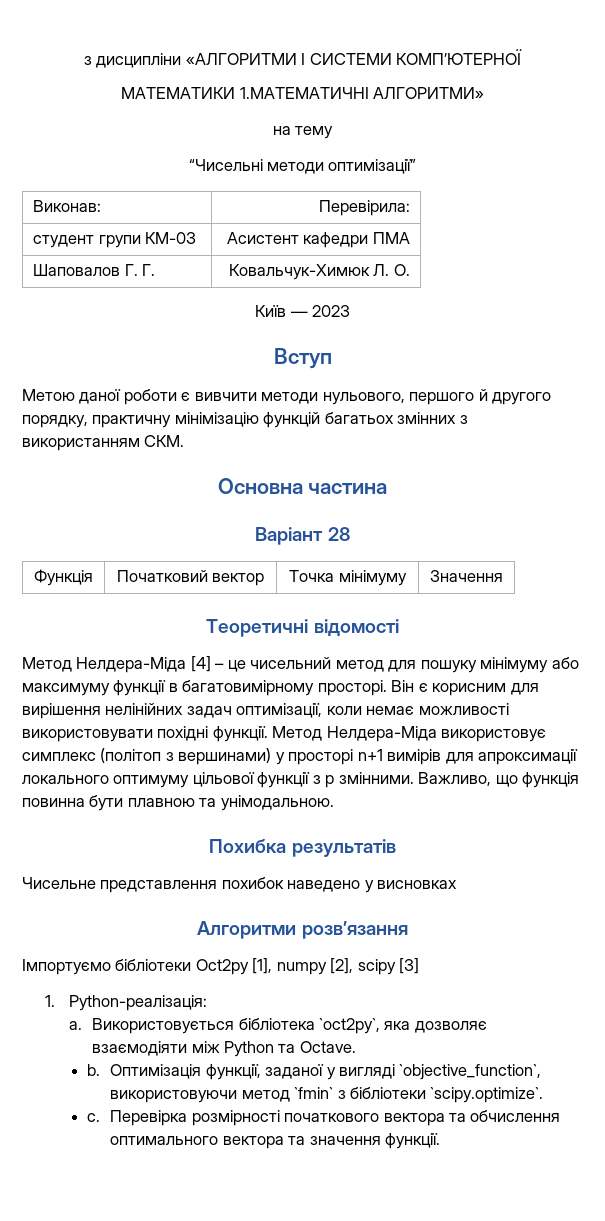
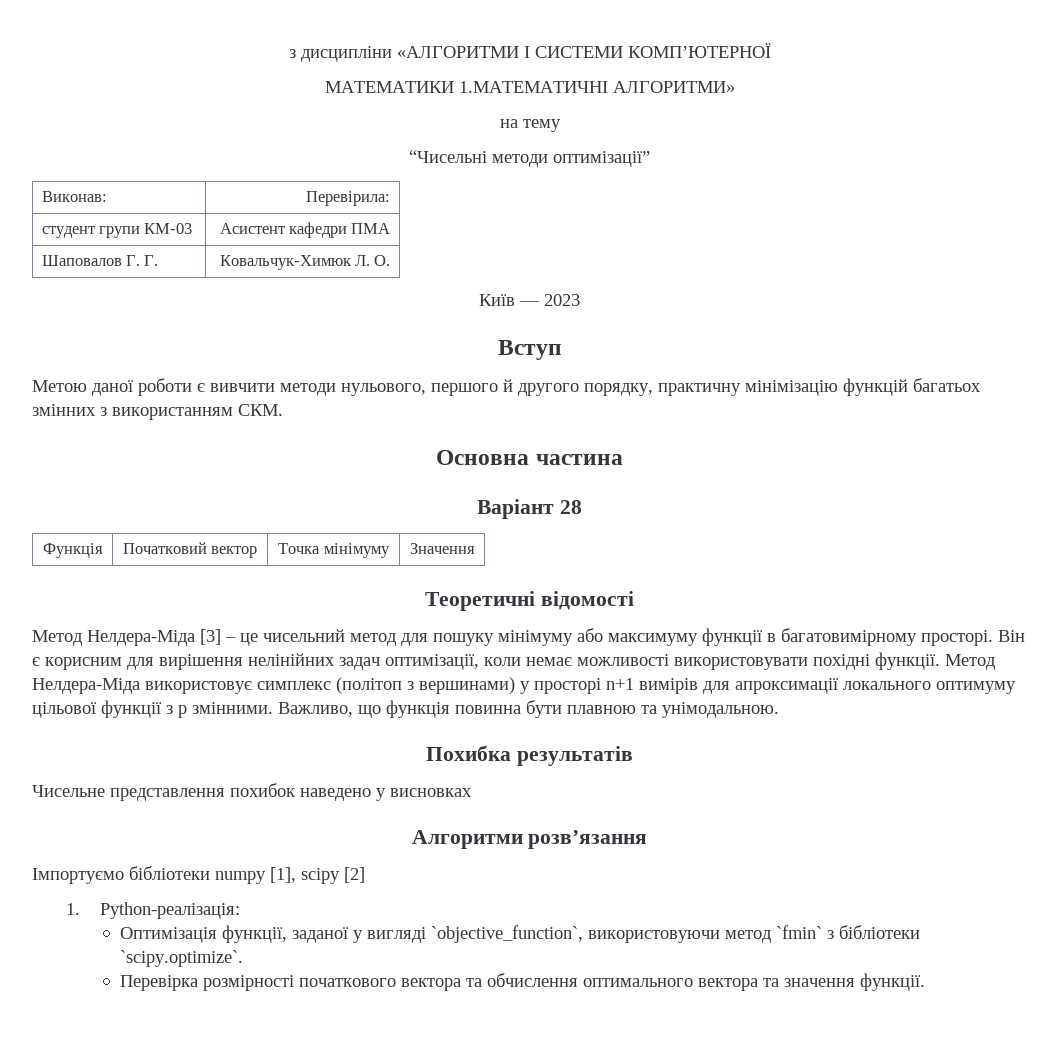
[190,656,211,672] [4] -> [200,629,221,645] [3]
[195,958,420,975] [45,995,207,1011] [68,1018,487,1034] [92,1041,356,1057] [86,1064,100,1076] Oct2py [1], numpy [2], scipy [3] // 1. Python-реалізація: // a. Використовується бібліотека `oct2py`, яка дозволяє взаємодіяти між Python та Octave. // b. -> [215,867,365,884] [65,902,240,919] numpy [1], scipy [2] // 1. Python-реалізація: //
[86,1113,100,1122] c. -> (244, 958) none

